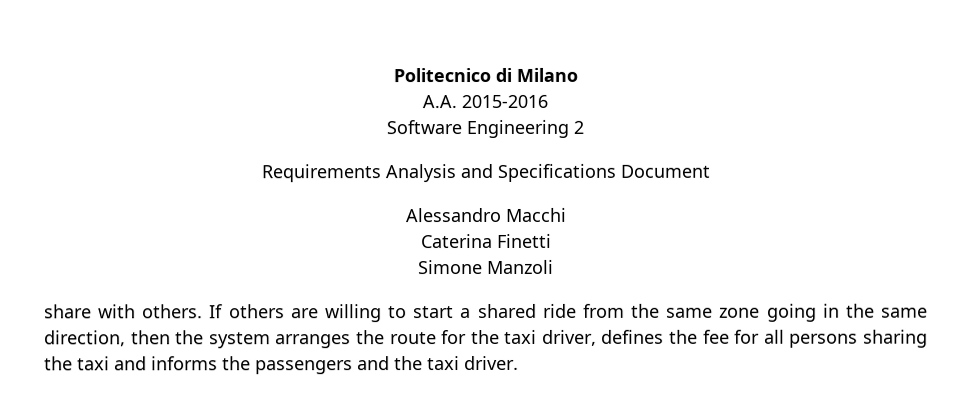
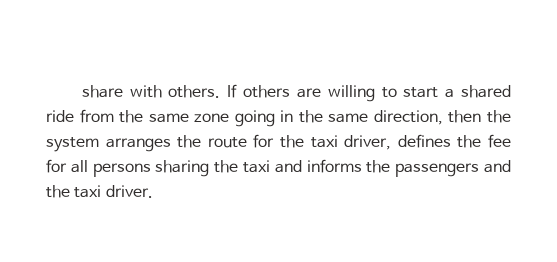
[392,67,578,83] [422,94,548,109] [386,119,584,139] [260,163,710,183] [405,207,567,223] [420,233,552,249] [418,259,554,275] Politecnico di Milano // A.A. 2015-2016 // Software Engineering 2 // Requirements Analysis and Specifications Document // Alessandro Macchi // Caterina Finetti // Simone Manzoli // -> (81, 91) none

